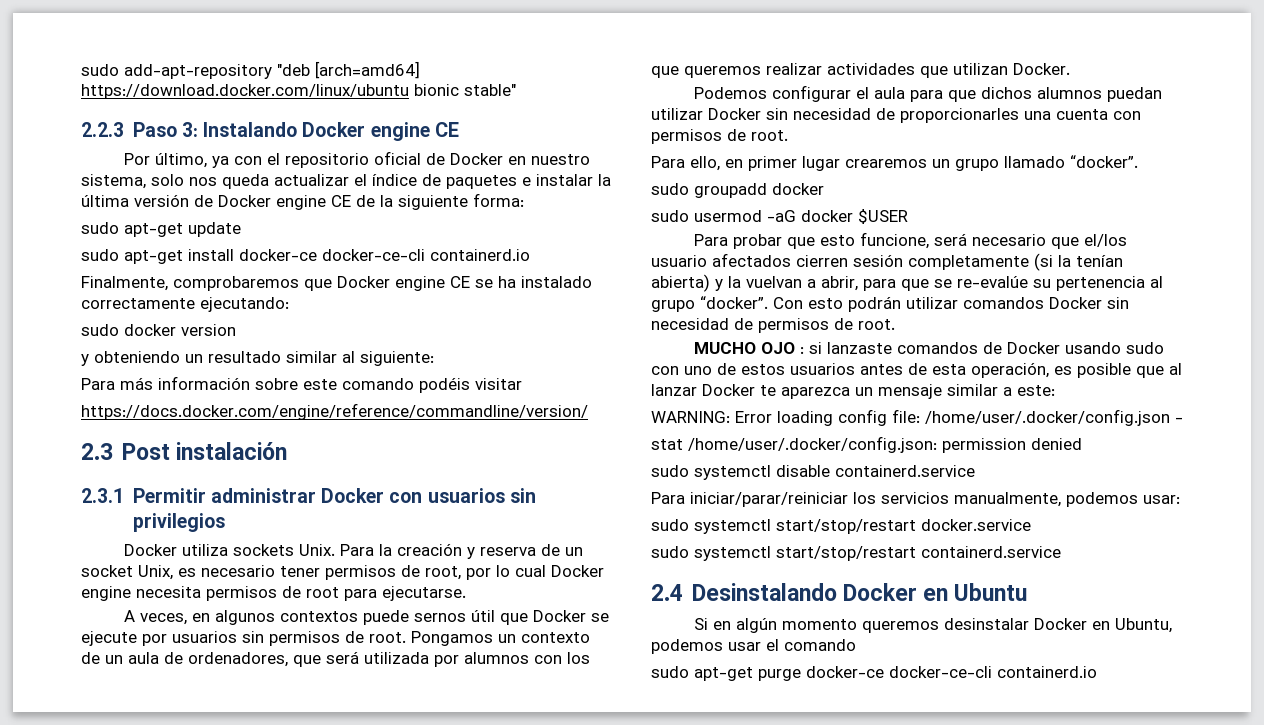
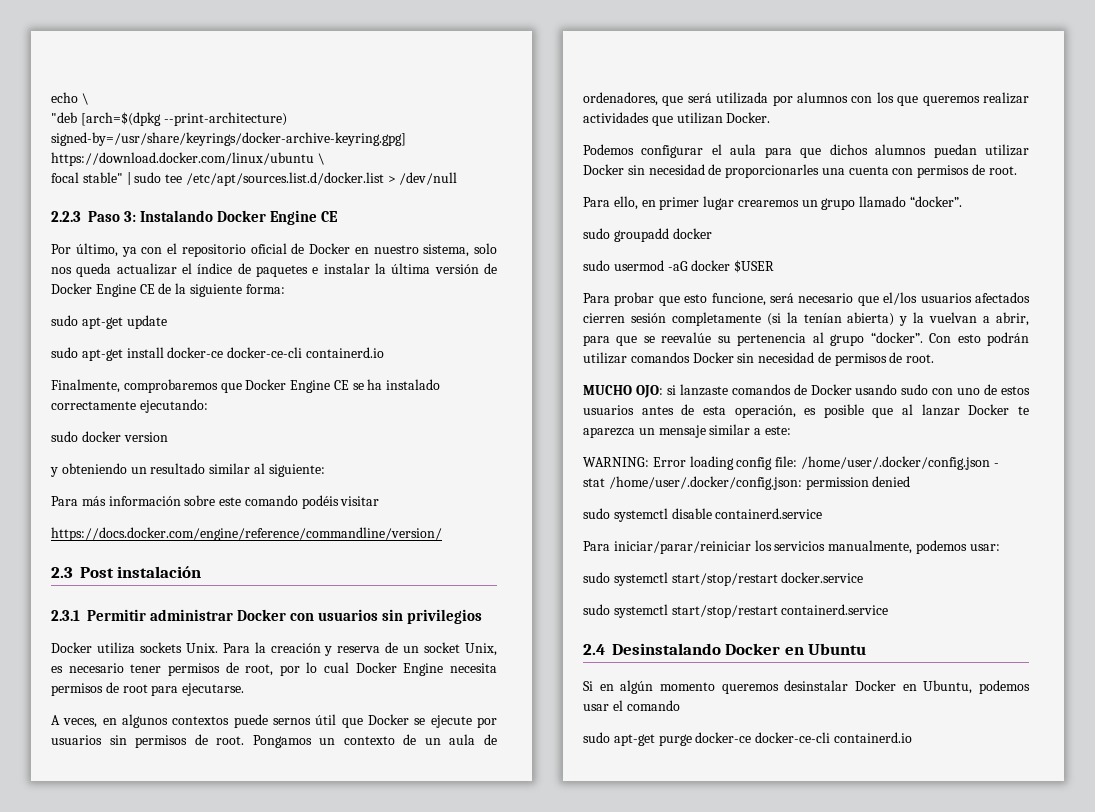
[81,61,420,79] [81,84,516,99] sudo add-apt-repository "deb [arch=amd64] https://download.docker.com/linux/ubuntu bionic stable" -> [51,92,89,105] [51,112,287,126] [51,132,406,146] [51,152,325,166] [51,172,458,186] echo \ // "deb [arch=$(dpkg --print-architecture) signed-by=/usr/share/keyrings/docker-archive-keyring.gpg] https://download.docker.com/linux/ubuntu \ // focal stable" | sudo tee /etc/apt/sources.list.d/docker.list > /dev/null
[370,122,430,141] engine -> [270,210,318,225] Engine
[276,195,326,210] engine -> [95,284,136,297] Engine
[395,276,445,291] engine -> [290,380,331,393] Engine
[81,586,131,601] engine -> [403,663,444,676] Engine
[651,255,707,267] usuario -> [920,293,972,303] usuarios
[957,276,1028,288] re-evalúe -> [661,332,712,343] reevalúe
[761,342,805,354] OJO : -> [635,385,663,398] OJO:

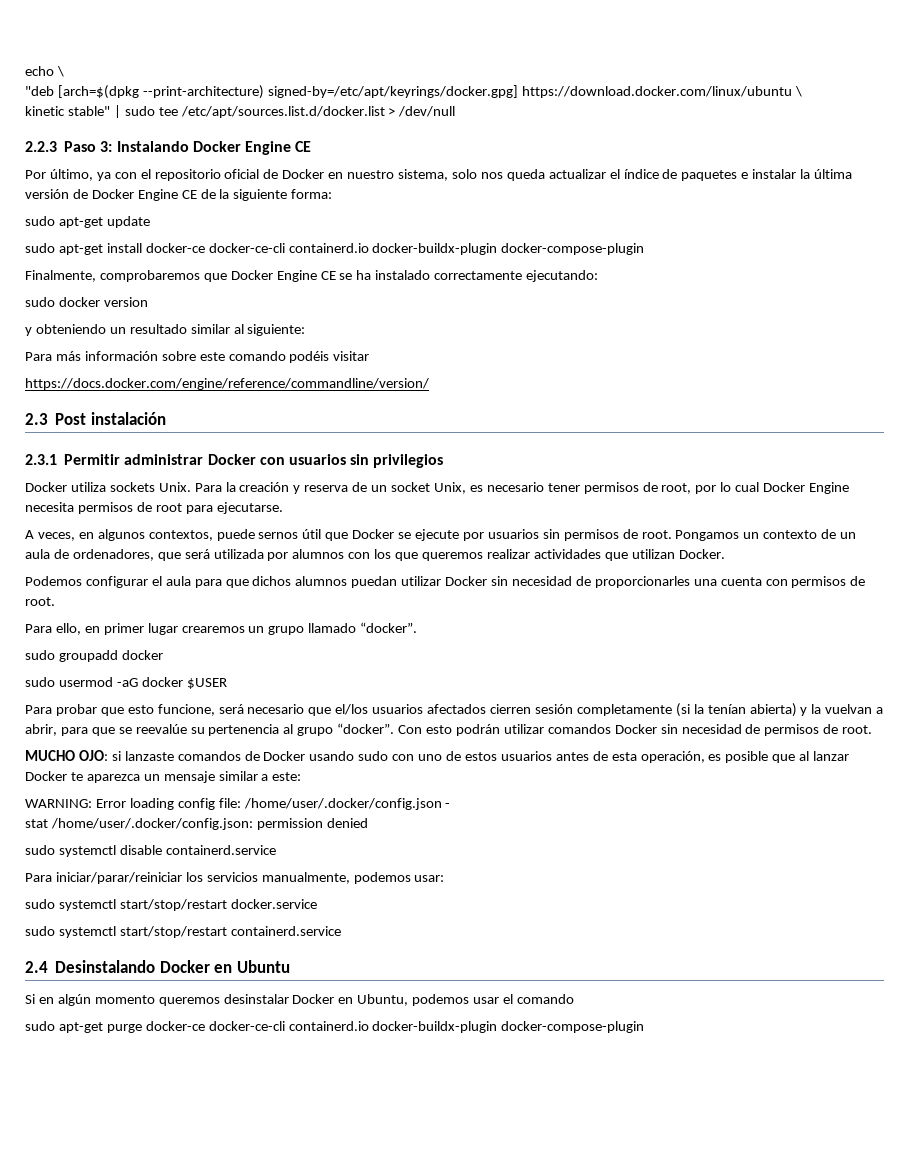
[51,132,406,146] signed-by=/usr/share/keyrings/docker-archive-keyring.gpg] -> [267,85,518,98] signed-by=/etc/apt/keyrings/docker.gpg]
[51,172,79,183] focal -> [25,106,65,116] kinetic
(384, 352) none -> [372,243,645,255] docker-buildx-plugin docker-compose-plugin
[172,716,230,725] contextos -> [148,530,213,541] contextos,
(912, 737) none -> [372,1021,645,1033] docker-buildx-plugin docker-compose-plugin

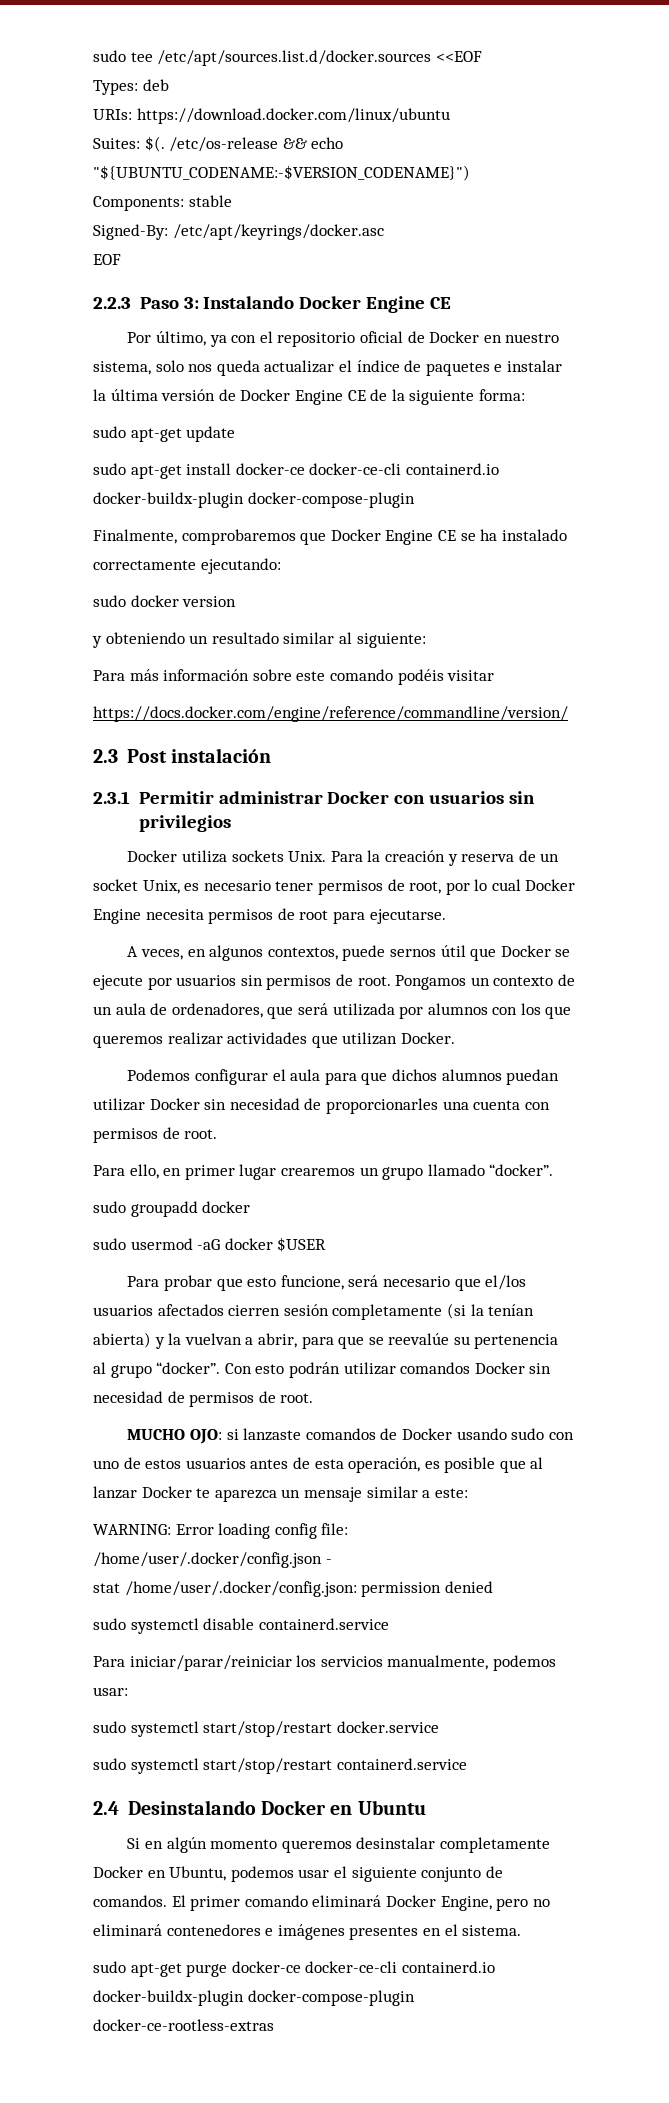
[25,66,64,77] [25,85,802,99] [25,105,456,118] echo \ // "deb [arch=$(dpkg --print-architecture) signed-by=/etc/apt/keyrings/docker.gpg] https://download.docker.com/linux/ubuntu \ // kinetic stable" | sudo tee /etc/apt/sources.list.d/docker.list > /dev/null -> [93,50,482,66] [93,79,169,95] [93,108,450,124] [93,136,344,152] [93,165,470,181] [93,195,232,211] [93,224,384,240] [93,254,121,265] sudo tee /etc/apt/sources.list.d/docker.sources <<EOF // Types: deb // URIs: https://download.docker.com/linux/ubuntu // Suites: $(. /etc/os-release && echo "${UBUNTU_CODENAME:-$VERSION_CODENAME}") // Components: stable // Signed-By: /etc/apt/keyrings/docker.asc // EOF
(289, 999) none -> [439,1837,550,1853] completamente
[516,994,574,1004] comando -> [351,1866,503,1882] [93,1895,550,1911] [93,1924,522,1940] siguiente conjunto de comandos. El primer comando eliminará Docker Engine, pero no eliminará contenedores e imágenes presentes en el sistema.
(645, 1027) none -> [93,2019,274,2031] docker-ce-rootless-extras

